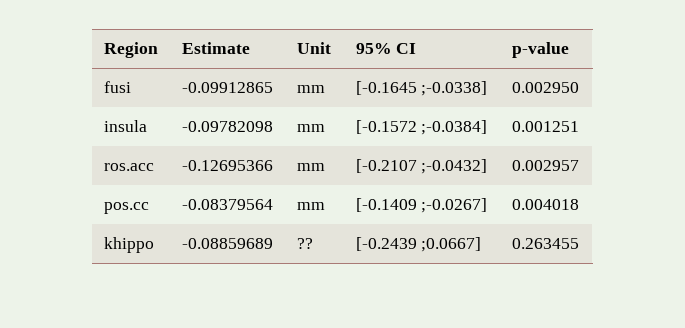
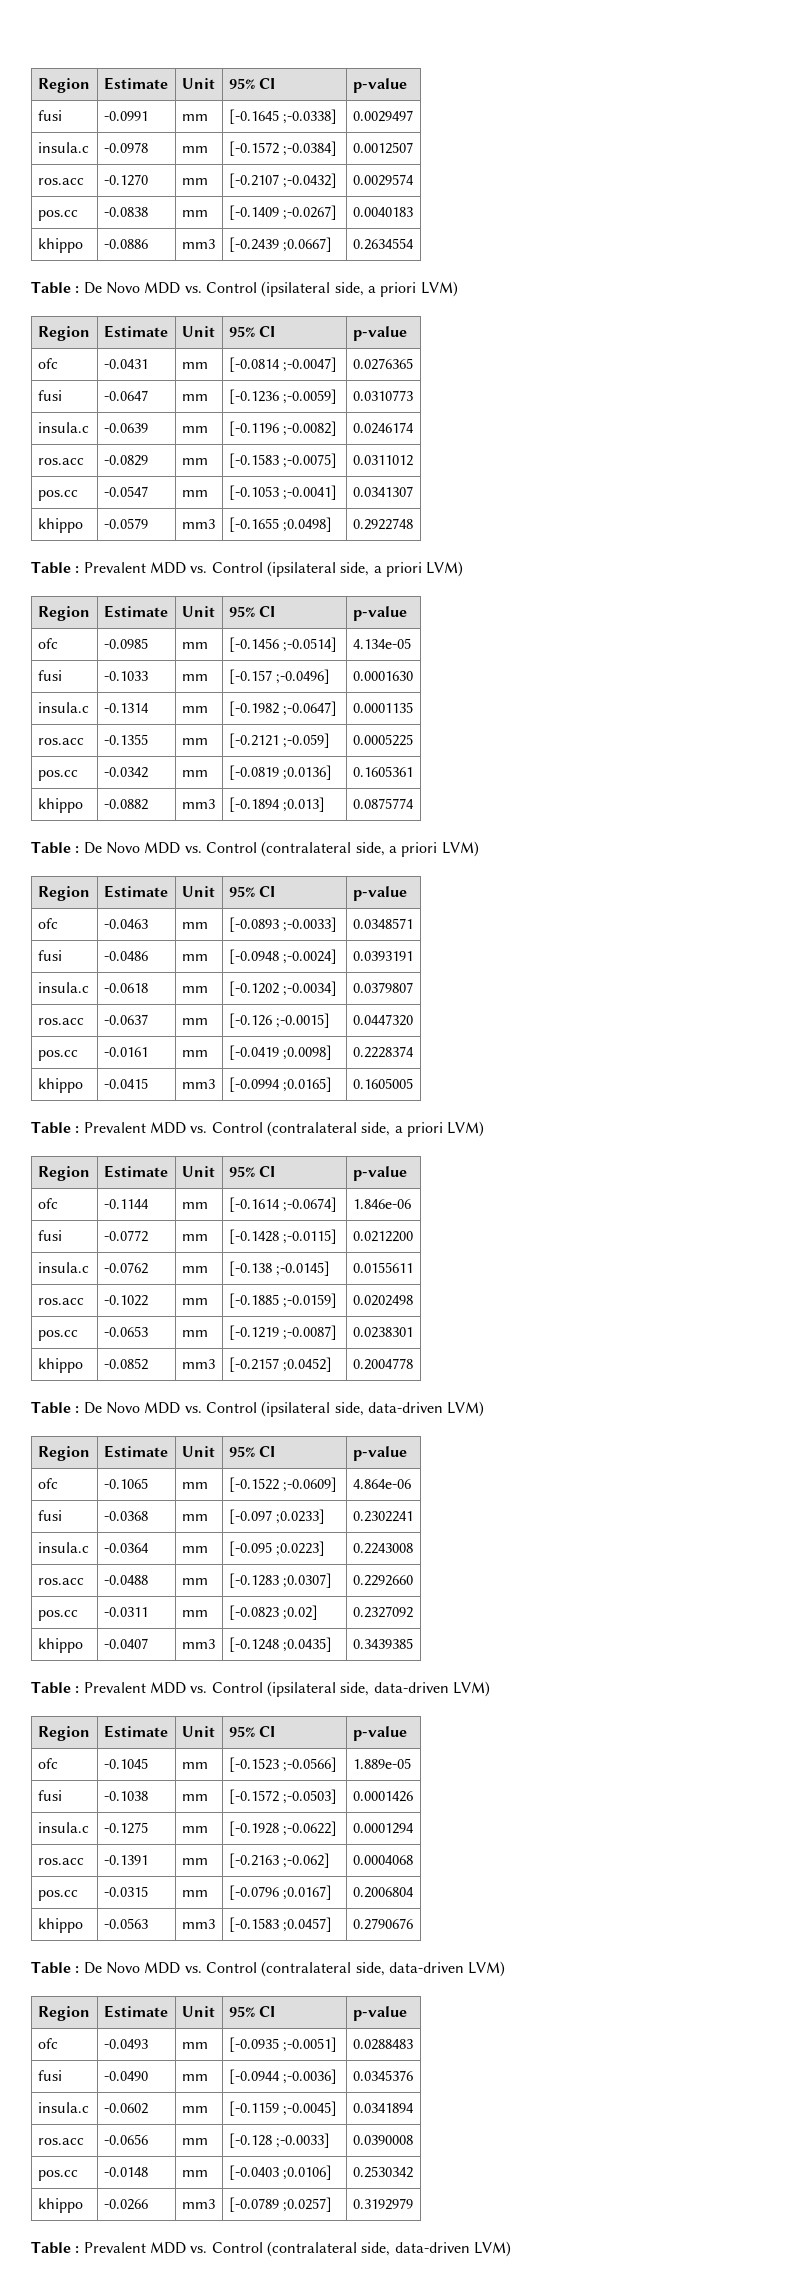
[181,82,273,93] -0.09912865 -> [103,111,148,121] -0.0991
[511,82,579,93] [103,120,147,132] [181,121,273,132] 0.002950 // insula | -0.09782098 -> [352,110,413,122] [37,142,89,153] [103,142,148,153] 0.0029497 // insula.c | -0.0978
[511,121,579,132] [103,163,154,171] [181,160,273,171] 0.001251 // ros.acc | -0.12695366 -> [352,142,413,154] [37,178,84,185] [103,174,148,186] 0.0012507 // ros.acc | -0.1270
[511,160,579,171] [103,202,149,214] [181,199,273,210] 0.002957 // pos.cc | -0.08379564 -> [352,174,414,186] [37,210,78,221] [103,207,148,217] 0.0029574 // pos.cc | -0.0838
[511,199,579,210] [103,237,154,253] [181,238,273,249] [296,238,313,249] 0.004018 // khippo | -0.08859689 | ?? -> [352,207,413,217] [37,238,83,253] [103,239,148,249] [181,239,215,249] 0.0040183 // khippo | -0.0886 | mm3
[511,238,579,249] 0.263455 -> [352,238,414,250] [31,281,458,297] [37,326,90,341] [103,325,168,338] [181,326,215,337] [228,326,275,337] [352,326,407,341] [37,358,58,369] [103,359,148,369] [181,362,208,369] [228,357,337,372] [352,358,413,370] [37,390,62,401] [103,390,148,401] [181,394,208,401] [228,389,337,404] [352,390,413,401] [37,422,89,433] [103,423,148,433] [181,426,208,433] [228,421,337,436] [352,422,414,434] [37,458,84,465] [103,455,148,466] [181,458,208,465] [228,453,337,468] [352,455,413,466] [37,490,78,501] [103,486,148,497] [181,490,208,497] [228,485,337,500] [352,486,413,497] [37,518,83,533] [103,518,148,529] [181,519,215,529] [228,517,332,532] [352,518,413,530] [31,561,464,577] [37,606,90,621] [103,605,168,618] [181,606,215,617] [228,606,275,617] [352,606,407,621] [37,638,58,649] [103,638,148,649] [181,642,208,649] [228,637,337,652] [352,638,411,649] [37,670,62,681] [103,671,148,681] [181,674,208,681] [228,669,330,684] [352,671,413,681] [37,702,89,713] [103,703,149,713] [181,706,208,713] [228,701,337,716] [352,702,413,713] [37,738,84,745] [103,734,148,745] [181,738,208,745] [228,733,330,748] [352,734,413,746] [37,770,78,781] [103,767,148,778] [181,770,208,777] [228,765,332,780] [352,766,413,777] [37,798,83,813] [103,799,148,810] [181,799,215,809] [228,797,325,812] [352,798,414,809] [31,841,479,857] [37,886,90,901] [103,885,168,898] [181,886,215,897] [228,886,275,897] [352,886,407,901] [37,918,58,929] [103,919,148,929] [181,922,208,929] [228,917,337,932] [352,918,413,929] [37,950,62,961] [103,951,148,961] [181,954,208,961] [228,949,337,964] [352,951,413,961] [37,982,89,993] [103,983,148,993] [181,986,208,993] [228,981,337,996] [352,982,413,993] [37,1018,84,1025] [103,1014,148,1025] [181,1018,208,1025] [228,1013,330,1028] [352,1014,413,1026] [37,1050,78,1061] [103,1047,148,1057] [181,1050,208,1057] [228,1045,332,1060] [352,1046,414,1058] [37,1078,83,1093] [103,1078,148,1089] [181,1079,215,1089] [228,1077,332,1092] [352,1078,413,1089] [31,1121,485,1137] [37,1166,90,1181] [103,1165,168,1178] [181,1166,215,1177] [228,1166,275,1177] [352,1166,407,1181] [37,1198,58,1209] [103,1199,149,1209] [181,1202,208,1209] [228,1197,337,1212] [352,1199,411,1209] [37,1230,62,1241] [103,1230,148,1242] [181,1234,208,1241] [228,1229,337,1244] [352,1231,413,1242] [37,1262,89,1273] [103,1262,148,1274] [181,1266,208,1273] [228,1261,330,1276] [352,1262,413,1273] [37,1298,84,1305] [103,1295,148,1306] [181,1298,208,1305] [228,1293,337,1308] [352,1295,413,1306] [37,1330,78,1341] [103,1326,148,1337] [181,1330,208,1337] [228,1325,337,1340] [352,1327,413,1338] [37,1358,83,1373] [103,1358,148,1370] [181,1359,215,1369] [228,1357,332,1372] [352,1358,413,1370] [31,1401,485,1417] [37,1446,90,1461] [103,1445,168,1458] [181,1446,215,1457] [228,1446,275,1457] [352,1446,407,1461] [37,1478,58,1489] [103,1478,148,1489] [181,1482,208,1489] [228,1477,337,1492] [352,1479,411,1489] [37,1510,62,1521] [103,1511,148,1521] [181,1514,208,1521] [228,1509,325,1524] [352,1511,413,1522] [37,1542,89,1553] [103,1543,149,1553] [181,1546,208,1553] [228,1541,325,1556] [352,1543,413,1554] [37,1578,84,1585] [103,1575,148,1585] [181,1578,208,1585] [228,1573,332,1588] [352,1575,413,1586] [37,1610,78,1621] [103,1607,148,1617] [181,1610,208,1617] [228,1605,318,1620] [352,1606,413,1618] [37,1638,83,1653] [103,1638,148,1649] [181,1639,215,1649] [228,1637,332,1652] [352,1638,413,1649] [31,1681,490,1697] [37,1726,90,1741] [103,1725,168,1738] [181,1726,215,1737] [228,1726,275,1737] [352,1726,407,1741] [37,1758,58,1769] [103,1758,148,1769] [181,1762,208,1769] [228,1757,337,1772] [352,1758,411,1769] [37,1790,62,1801] [103,1791,148,1801] [181,1794,208,1801] [228,1789,337,1804] [352,1791,413,1802] [37,1822,89,1833] [103,1822,148,1834] [181,1826,208,1833] [228,1821,337,1836] [352,1823,414,1834] [37,1858,84,1865] [103,1855,148,1865] [181,1858,208,1865] [228,1853,330,1868] [352,1855,413,1865] [37,1890,78,1901] [103,1886,148,1897] [181,1890,208,1897] [228,1885,332,1900] [352,1887,414,1898] [37,1918,83,1933] [103,1918,148,1929] [181,1919,215,1929] [228,1917,332,1932] [352,1918,413,1930] [31,1961,506,1977] [37,2006,90,2021] [103,2005,168,2018] [181,2006,215,2017] [228,2006,275,2017] [352,2006,407,2021] [37,2038,58,2049] [103,2039,148,2049] [181,2042,208,2049] [228,2037,337,2052] [352,2039,413,2050] [37,2070,62,2081] [103,2071,148,2081] [181,2074,208,2081] [228,2069,337,2084] [352,2070,413,2081] [37,2102,89,2113] [103,2103,148,2114] [181,2106,208,2113] [228,2101,337,2116] [352,2103,414,2113] [37,2138,84,2145] [103,2134,148,2145] [181,2138,208,2145] [228,2133,330,2148] [352,2135,413,2145] [37,2170,78,2181] [103,2167,148,2177] [181,2170,208,2177] [228,2165,332,2180] [352,2166,413,2178] [37,2198,83,2213] [103,2199,148,2210] [181,2199,215,2209] [228,2197,332,2212] [352,2198,413,2210] [31,2241,511,2257] 0.2634554 // Table : De Novo MDD vs. Control (ipsilateral side, a priori LVM) // Region | Estimate | Unit | 95% CI | p-value // ofc | -0.0431 | mm | [-0.0814 ;-0.0047] | 0.0276365 // fusi | -0.0647 | mm | [-0.1236 ;-0.0059] | 0.0310773 // insula.c | -0.0639 | mm | [-0.1196 ;-0.0082] | 0.0246174 // ros.acc | -0.0829 | mm | [-0.1583 ;-0.0075] | 0.0311012 // pos.cc | -0.0547 | mm | [-0.1053 ;-0.0041] | 0.0341307 // khippo | -0.0579 | mm3 | [-0.1655 ;0.0498] | 0.2922748 // Table : Prevalent MDD vs. Control (ipsilateral side, a priori LVM) // Region | Estimate | Unit | 95% CI | p-value // ofc | -0.0985 | mm | [-0.1456 ;-0.0514] | 4.134e-05 // fusi | -0.1033 | mm | [-0.157 ;-0.0496] | 0.0001630 // insula.c | -0.1314 | mm | [-0.1982 ;-0.0647] | 0.0001135 // ros.acc | -0.1355 | mm | [-0.2121 ;-0.059] | 0.0005225 // pos.cc | -0.0342 | mm | [-0.0819 ;0.0136] | 0.1605361 // khippo | -0.0882 | mm3 | [-0.1894 ;0.013] | 0.0875774 // Table : De Novo MDD vs. Control (contralateral side, a priori LVM) // Region | Estimate | Unit | 95% CI | p-value // ofc | -0.0463 | mm | [-0.0893 ;-0.0033] | 0.0348571 // fusi | -0.0486 | mm | [-0.0948 ;-0.0024] | 0.0393191 // insula.c | -0.0618 | mm | [-0.1202 ;-0.0034] | 0.0379807 // ros.acc | -0.0637 | mm | [-0.126 ;-0.0015] | 0.0447320 // pos.cc | -0.0161 | mm | [-0.0419 ;0.0098] | 0.2228374 // khippo | -0.0415 | mm3 | [-0.0994 ;0.0165] | 0.1605005 // Table : Prevalent MDD vs. Control (contralateral side, a priori LVM) // Region | Estimate | Unit | 95% CI | p-value // ofc | -0.1144 | mm | [-0.1614 ;-0.0674] | 1.846e-06 // fusi | -0.0772 | mm | [-0.1428 ;-0.0115] | 0.0212200 // insula.c | -0.0762 | mm | [-0.138 ;-0.0145] | 0.0155611 // ros.acc | -0.1022 | mm | [-0.1885 ;-0.0159] | 0.0202498 // pos.cc | -0.0653 | mm | [-0.1219 ;-0.0087] | 0.0238301 // khippo | -0.0852 | mm3 | [-0.2157 ;0.0452] | 0.2004778 // Table : De Novo MDD vs. Control (ipsilateral side, data-driven LVM) // Region | Estimate | Unit | 95% CI | p-value // ofc | -0.1065 | mm | [-0.1522 ;-0.0609] | 4.864e-06 // fusi | -0.0368 | mm | [-0.097 ;0.0233] | 0.2302241 // insula.c | -0.0364 | mm | [-0.095 ;0.0223] | 0.2243008 // ros.acc | -0.0488 | mm | [-0.1283 ;0.0307] | 0.2292660 // pos.cc | -0.0311 | mm | [-0.0823 ;0.02] | 0.2327092 // khippo | -0.0407 | mm3 | [-0.1248 ;0.0435] | 0.3439385 // Table : Prevalent MDD vs. Control (ipsilateral side, data-driven LVM) // Region | Estimate | Unit | 95% CI | p-value // ofc | -0.1045 | mm | [-0.1523 ;-0.0566] | 1.889e-05 // fusi | -0.1038 | mm | [-0.1572 ;-0.0503] | 0.0001426 // insula.c | -0.1275 | mm | [-0.1928 ;-0.0622] | 0.0001294 // ros.acc | -0.1391 | mm | [-0.2163 ;-0.062] | 0.0004068 // pos.cc | -0.0315 | mm | [-0.0796 ;0.0167] | 0.2006804 // khippo | -0.0563 | mm3 | [-0.1583 ;0.0457] | 0.2790676 // Table : De Novo MDD vs. Control (contralateral side, data-driven LVM) // Region | Estimate | Unit | 95% CI | p-value // ofc | -0.0493 | mm | [-0.0935 ;-0.0051] | 0.0288483 // fusi | -0.0490 | mm | [-0.0944 ;-0.0036] | 0.0345376 // insula.c | -0.0602 | mm | [-0.1159 ;-0.0045] | 0.0341894 // ros.acc | -0.0656 | mm | [-0.128 ;-0.0033] | 0.0390008 // pos.cc | -0.0148 | mm | [-0.0403 ;0.0106] | 0.2530342 // khippo | -0.0266 | mm3 | [-0.0789 ;0.0257] | 0.3192979 // Table : Prevalent MDD vs. Control (contralateral side, data-driven LVM)

